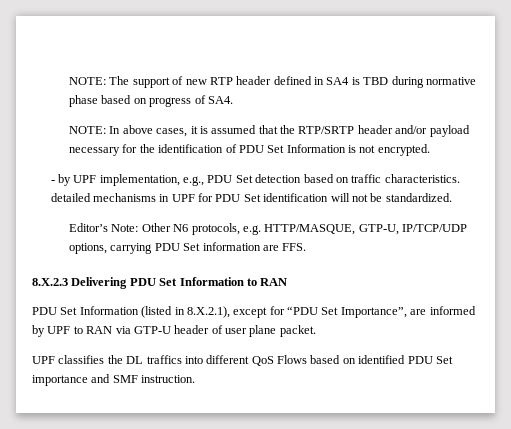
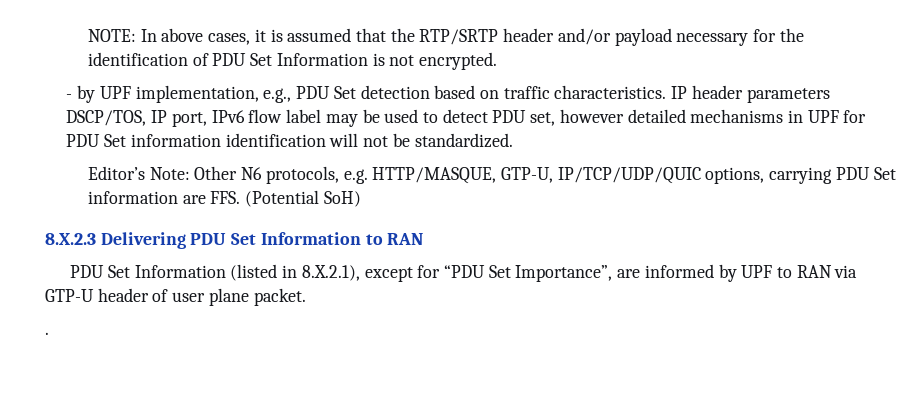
[69,76,476,88] [69,95,233,107] [69,126,107,134] NOTE: The support of new RTP header defined in SA4 is TBD during normative phase based on progress of SA4. // NOTE: -> [87,29,136,42] NOTE:
(460, 178) none -> [671,85,830,103] [66,109,624,127] IP header parameters DSCP/TOS, IP port, IPv6 flow label may be used to detect PDU set, however
(261, 198) none -> [130,134,221,147] information
[402,224,468,232] IP/TCP/UDP -> [557,167,701,184] IP/TCP/UDP/QUIC
(307, 247) none -> [245,190,361,207] (Potential SoH)
[32,355,453,366] [32,374,196,386] UPF classifies the DL traffics into different QoS Flows based on identified PDU Set importance and SMF instruction. -> [45,332,49,335] .

